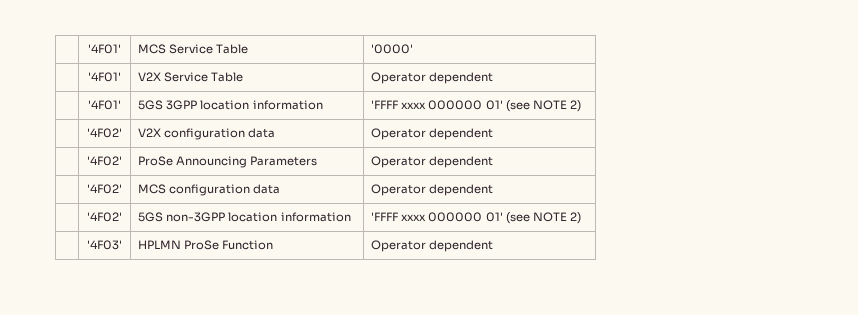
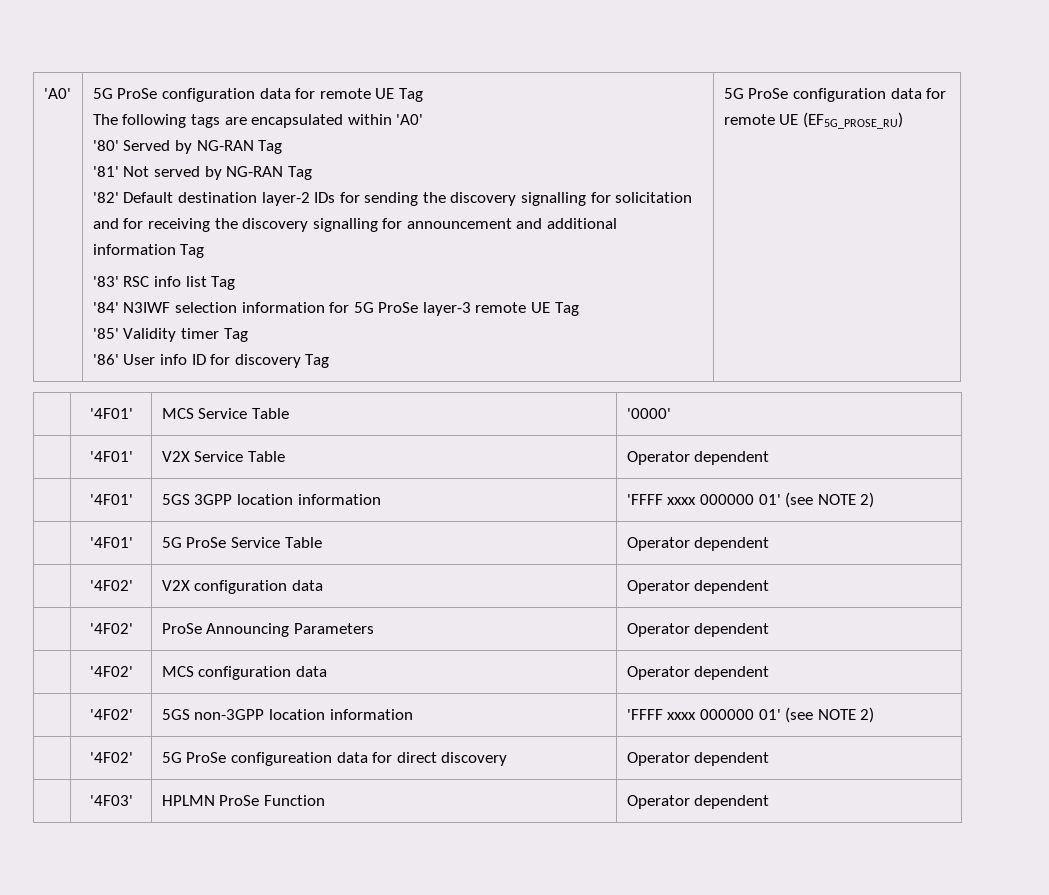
(88, 49) none -> [43,88,71,99] [92,88,423,102] [92,114,424,128] [92,140,283,154] [92,166,312,180] [92,192,693,206] [92,218,618,232] [92,244,205,258] [92,276,236,290] [92,302,579,316] [92,328,248,342] [92,354,330,368] [723,88,947,102] [723,112,903,129] 'A0' | 5G ProSe configuration data for remote UE Tag // The following tags are encapsulated within 'A0' // '80' Served by NG-RAN Tag // '81' Not served by NG-RAN Tag // '82' Default destination layer-2 IDs for sending the discovery signalling for solicitation and for receiving the discovery signalling for announcement and additional information Tag // '83' RSC info list Tag // '84' N3IWF selection information for 5G ProSe layer-3 remote UE Tag // '85' Validity timer Tag // '86' User info ID for discovery Tag | 5G ProSe configuration data for remote UE (EF5G_PROSE_RU) //
(581, 106) none -> [89,537,133,548] [161,537,322,548] [626,537,770,551] // | '4F01' | 5G ProSe Service Table | Operator dependent
(581, 218) none -> [89,752,133,763] [161,752,508,766] [626,752,770,766] // | '4F02' | 5G ProSe configureation data for direct discovery | Operator dependent

